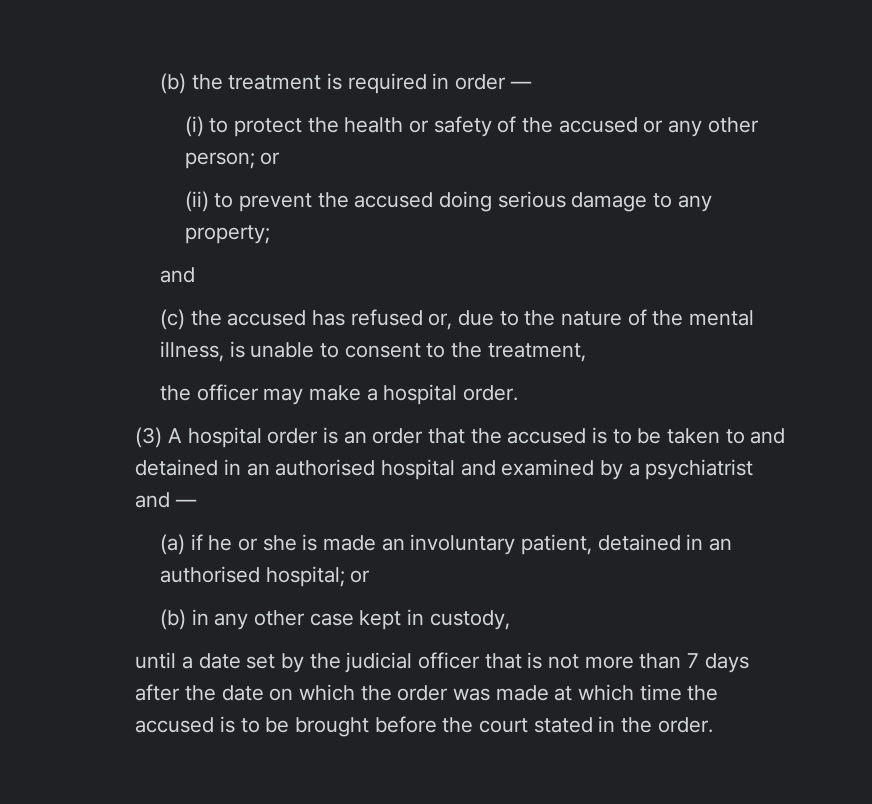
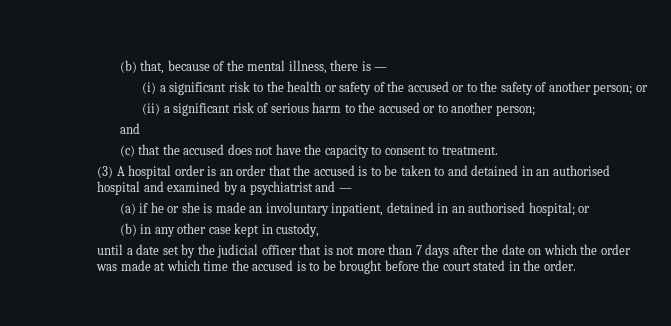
[160,73,532,94] [184,116,303,137] (b) the treatment is required in order — // (i) to protect -> [119,60,388,74] [142,81,264,95] (b) that, because of the mental illness, there is — // (i) a significant risk to
[668,117,759,137] [184,152,281,169] [184,191,712,212] [184,225,270,244] any other person; or // (ii) to prevent the accused doing serious damage to any property; -> [466,81,648,95] [142,102,535,116] to the safety of another person; or // (ii) a significant risk of serious harm to the accused or to another person;
[190,309,755,330] [160,341,586,362] [160,384,519,405] the accused has refused or, due to the nature of the mental illness, is unable to consent to the treatment, // the officer may make a hospital order. -> [138,144,498,158] that the accused does not have the capacity to consent to treatment.
[521,534,593,555] patient, -> [331,203,384,216] inpatient,

